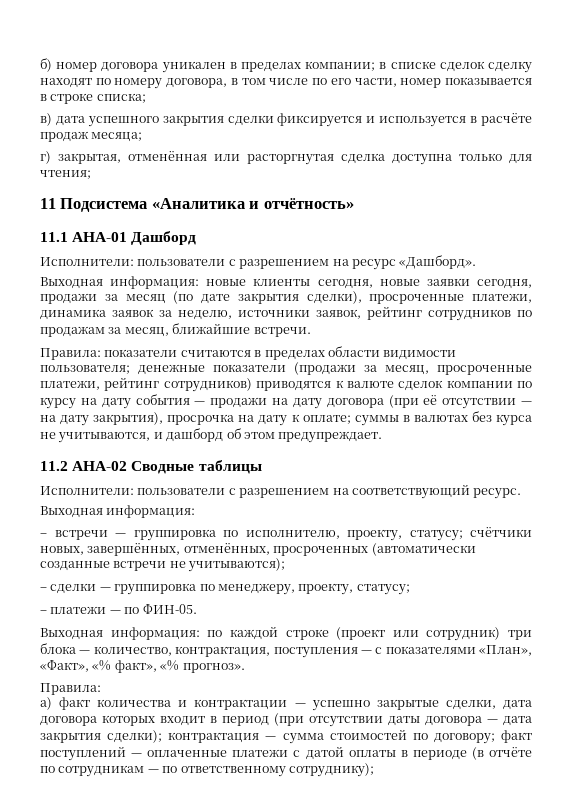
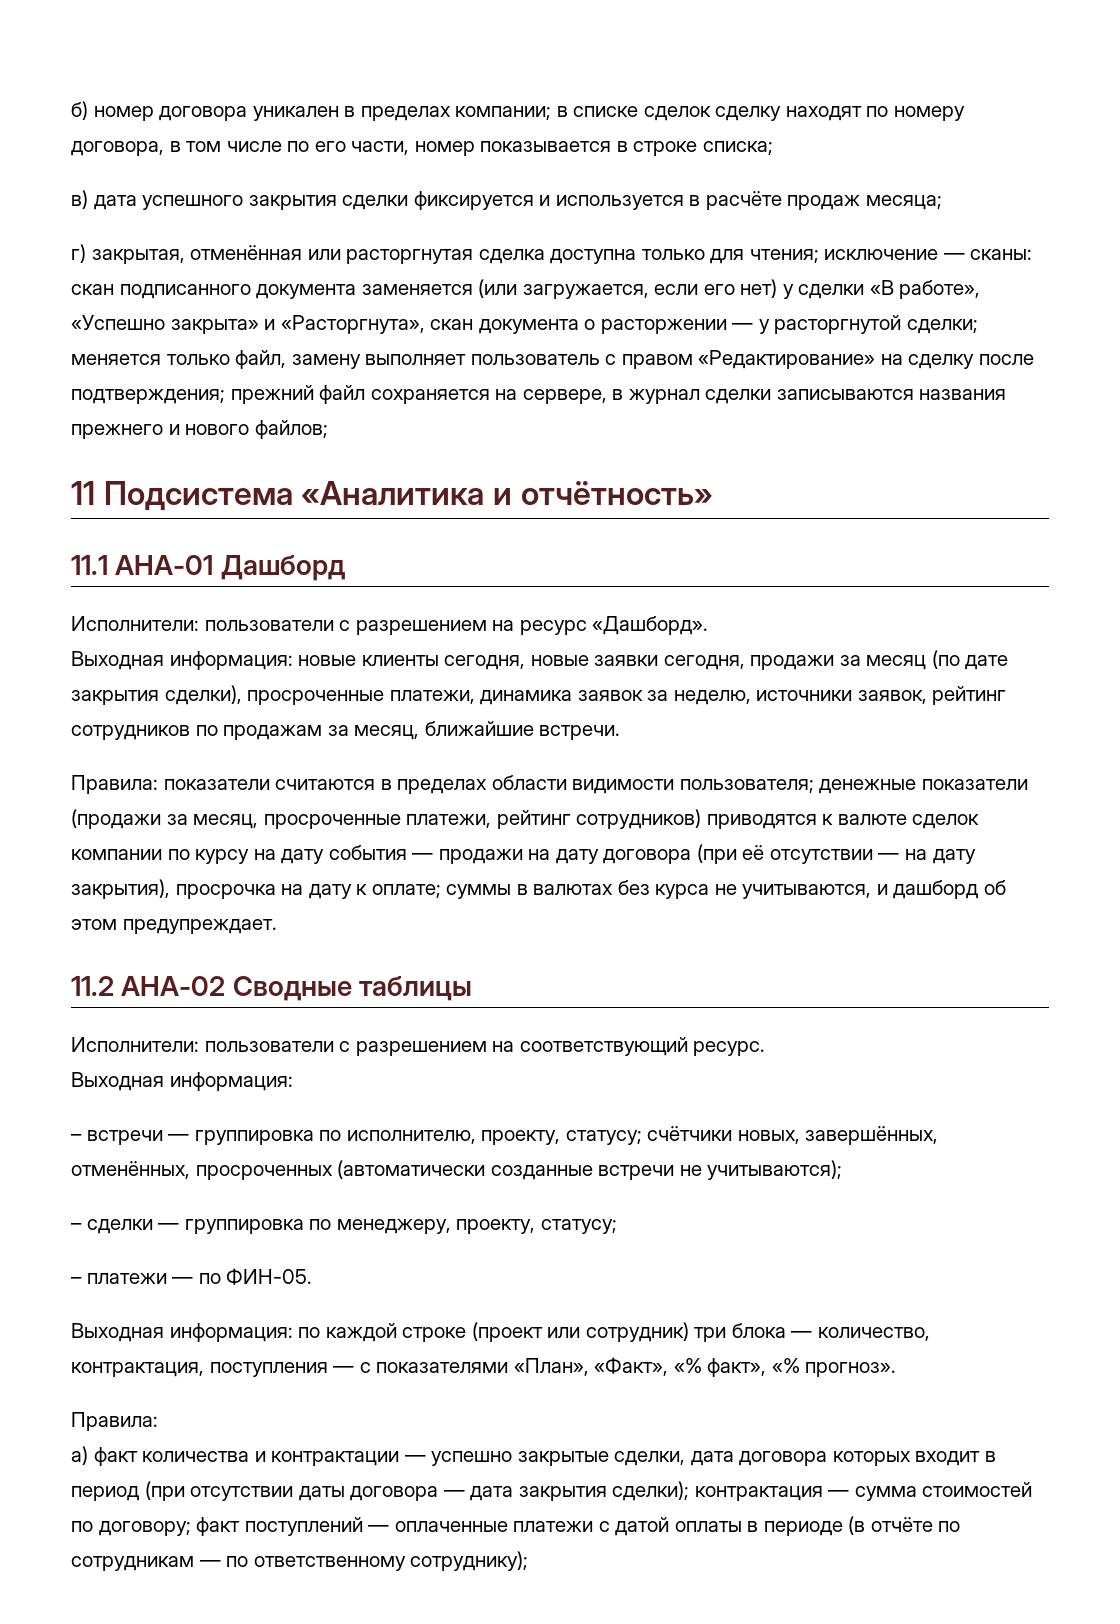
(91, 174) none -> [824,249,1033,260] [71,279,981,299] [71,315,978,334] [71,350,1034,369] [71,385,1007,404] [71,420,328,439] исключение — сканы: скан подписанного документа заменяется (или загружается, если его нет) у сделки «В работе», «Успешно закрыта» и «Расторгнута», скан документа о расторжении — у расторгнутой сделки; меняется только файл, замену выполняет пользователь с правом «Редактирование» на сделку после подтверждения; прежний файл сохраняется на сервере, в журнал сделки записываются названия прежнего и нового файлов;

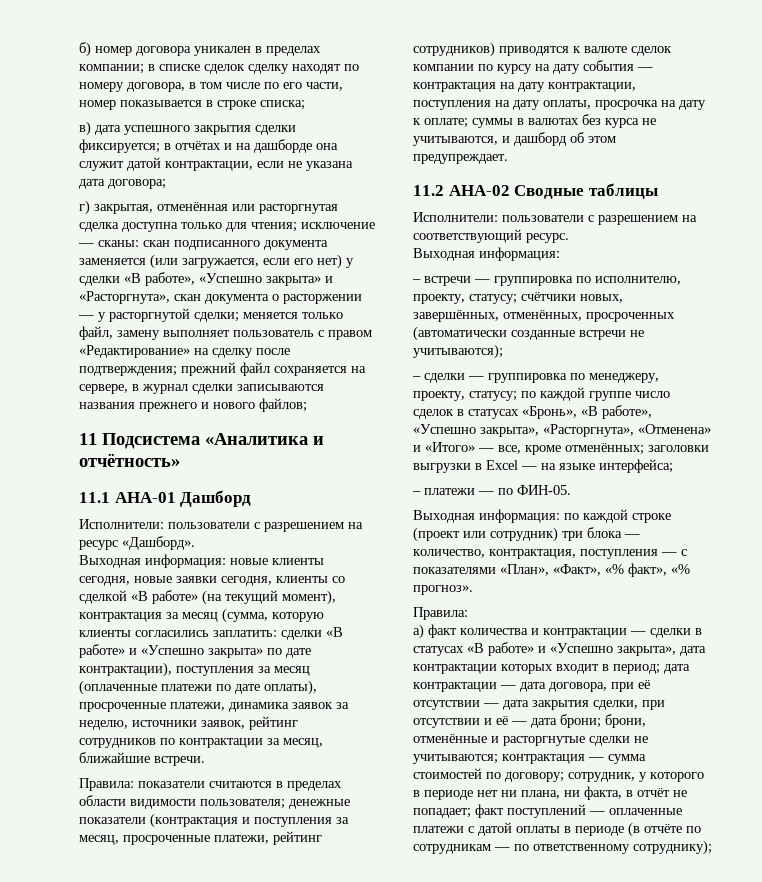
[413,191,942,210] фиксируется и используется в расчёте продаж месяца; -> [79,139,338,153] [79,157,353,171] [79,179,166,189] фиксируется; в отчётах и на дашборде она служит датой контрактации, если не указана дата договора;
[750,650,1009,670] [71,685,242,705] продажи за месяц (по дате закрытия сделки), -> [276,576,345,583] [79,590,336,605] [79,608,324,623] [79,627,343,640] [79,644,311,658] [79,662,310,677] [79,680,317,695] клиенты со сделкой «В работе» (на текущий момент), контрактация за месяц (сумма, которую клиенты согласились заплатить: сделки «В работе» и «Успешно закрыта» по дате контрактации), поступления за месяц (оплаченные платежи по дате оплаты),
[223,725,323,740] продажам -> [179,738,263,748] контрактации
[71,809,161,829] (продажи -> [150,813,332,828] (контрактация и поступления
[438,844,976,864] [71,879,170,899] продажи на дату договора (при её отсутствии — на дату закрытия), -> [413,82,636,92] [413,100,591,110] контрактация на дату контрактации, поступления на дату оплаты,
(617, 1226) none -> [521,387,670,401] [413,405,652,419] [413,424,711,437] [413,442,709,455] [413,459,673,473] по каждой группе число сделок в статусах «Бронь», «В работе», «Успешно закрыта», «Расторгнута», «Отменена» и «Итого» — все, кроме отменённых; заголовки выгрузки в Excel — на языке интерфейса;
[431,1451,996,1466] [71,1481,690,1501] успешно закрытые сделки, дата договора которых входит в период (при отсутствии даты договора — дата закрытия сделки); -> [650,628,702,638] [413,642,706,656] [413,664,690,674] [413,680,650,692] [413,700,665,710] [413,714,646,728] [413,734,648,746] [413,754,498,764] сделки в статусах «В работе» и «Успешно закрыта», дата контрактации которых входит в период; дата контрактации — дата договора, при её отсутствии — дата закрытия сделки, при отсутствии и её — дата брони; брони, отменённые и расторгнутые сделки не учитываются;
(191, 1528) none -> [568,772,704,782] [413,786,687,800] [413,808,471,818] сотрудник, у которого в периоде нет ни плана, ни факта, в отчёт не попадает;

